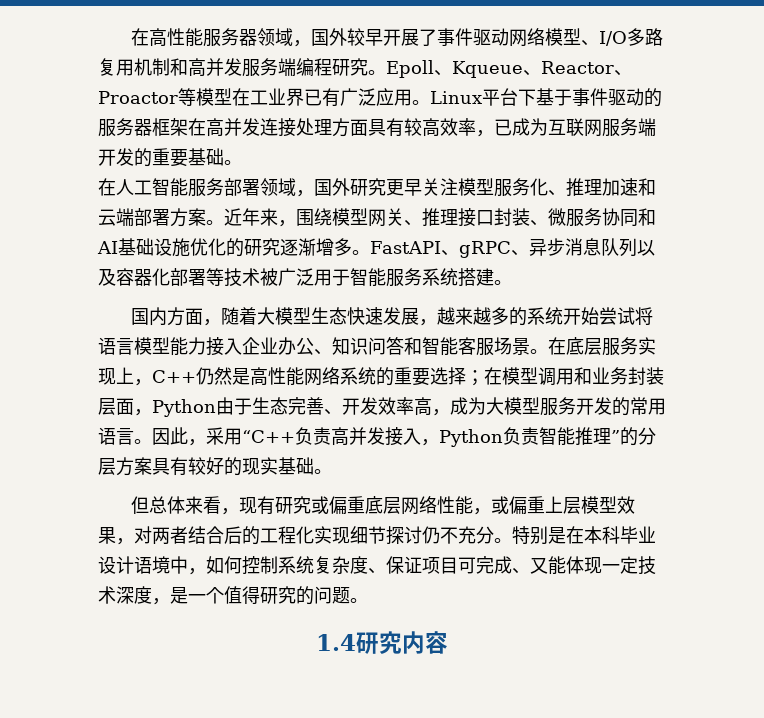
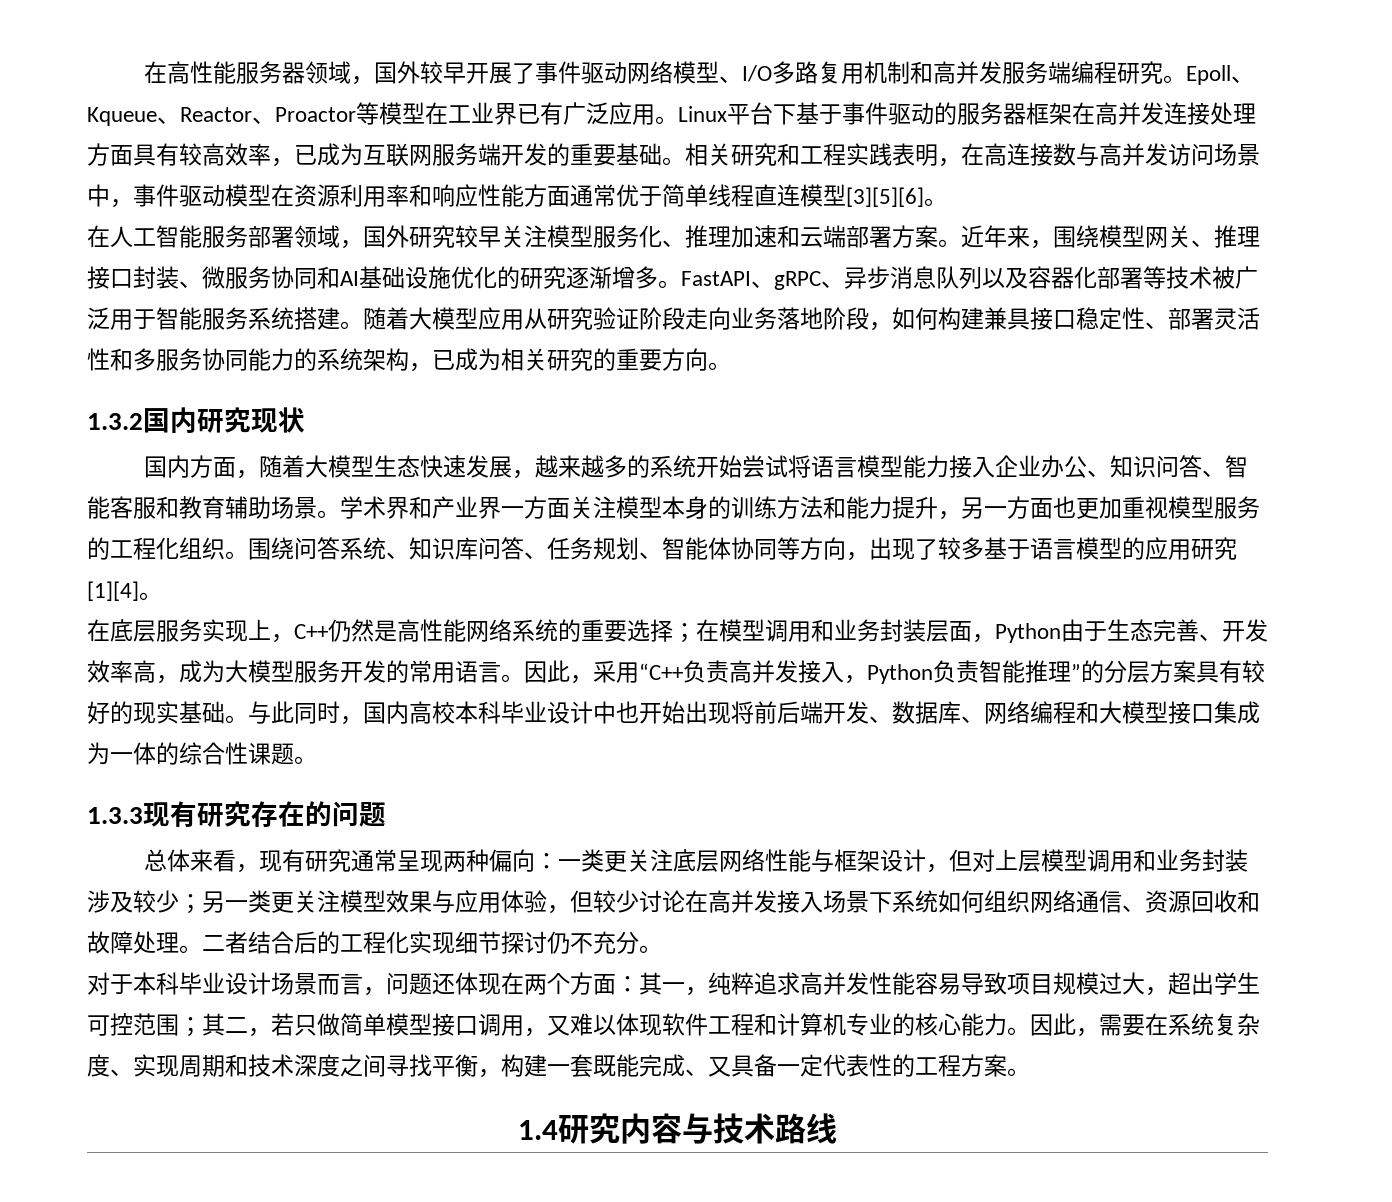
(242, 162) none -> [685,143,1260,167] [87,184,947,208] 相关研究和工程实践表明，在高连接数与高并发访问场景中，事件驱动模型在资源利用率和响应性能方面通常优于简单线程直连模型[3][5][6]。
[386,179,404,196] 更 -> [455,225,478,248] 较
(512, 282) none -> [363,307,1260,331] [87,348,731,372] [87,407,305,434] 随着大模型应用从研究验证阶段走向业务落地阶段，如何构建兼具接口稳定性、部署灵活性和多服务协同能力的系统架构，已成为相关研究的重要方向。 // 1.3.2国内研究现状
[404,337,422,355] 和 -> [1201,470,1225,477] 、
[494,337,548,355] 场景。 -> [156,496,1260,520] [87,537,1237,561] [87,581,162,601] 和教育辅助场景。学术界和产业界一方面关注模型本身的训练方法和能力提升，另一方面也更加重视模型服务的工程化组织。围绕问答系统、知识库问答、任务规划、智能体协同等方向，出现了较多基于语言模型的应用研究[1][4]。 //
[131,496,150,514] // 但 -> [248,701,1260,725] [87,742,317,765] [87,801,386,827] 与此同时，国内高校本科毕业设计中也开始出现将前后端开发、数据库、网络编程和大模型接口集成为一体的综合性课题。 // 1.3.3现有研究存在的问题 //
[311,496,636,515] [98,526,170,545] 或偏重底层网络性能，或偏重上层模型效果，对两 -> [350,849,1248,873] [87,890,1260,914] [87,931,225,954] 通常呈现两种偏向：一类更关注底层网络性能与框架设计，但对上层模型调用和业务封装涉及较少；另一类更关注模型效果与应用体验，但较少讨论在高并发接入场景下系统如何组织网络通信、资源回收和故障处理。二
[512,526,656,545] [98,556,656,575] [98,586,350,605] 特别是在本科毕业设计语境中，如何控制系统复杂度、保证项目可完成、又能体现一定技术深度，是一个值得研究的问题 -> [87,972,1260,996] [87,1013,1260,1037] [87,1054,1007,1078] // 对于本科毕业设计场景而言，问题还体现在两个方面：其一，纯粹追求高并发性能容易导致项目规模过大，超出学生可控范围；其二，若只做简单模型接口调用，又难以体现软件工程和计算机专业的核心能力。因此，需要在系统复杂度、实现周期和技术深度之间寻找平衡，构建一套既能完成、又具备一定代表性的工程方案
(448, 642) none -> [682,1113,837,1144] 与技术路线

